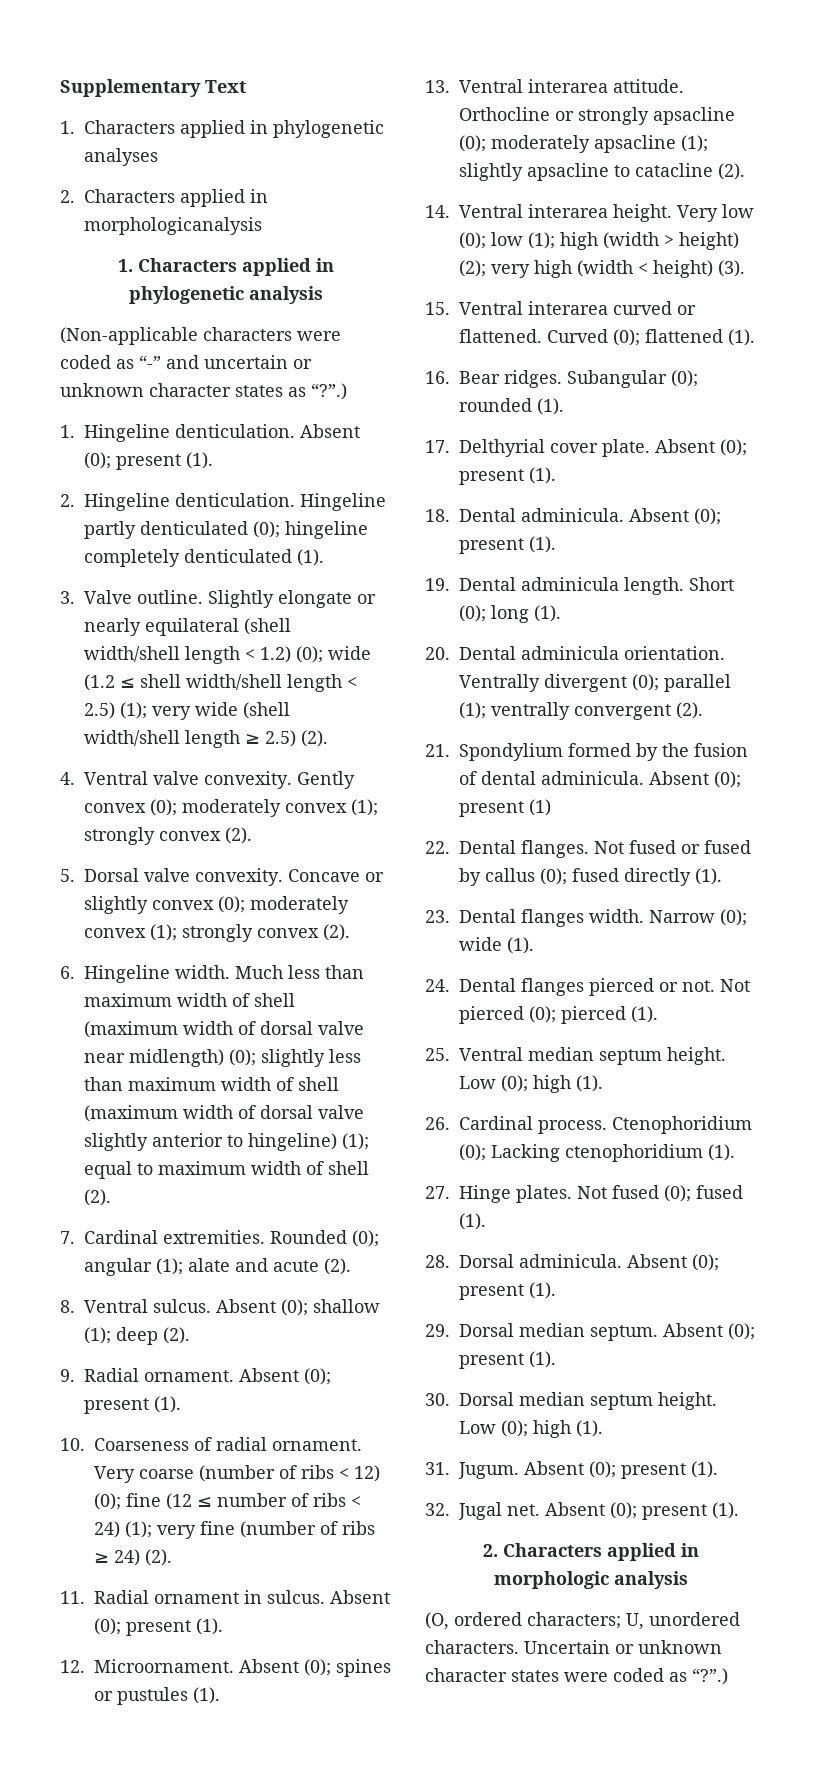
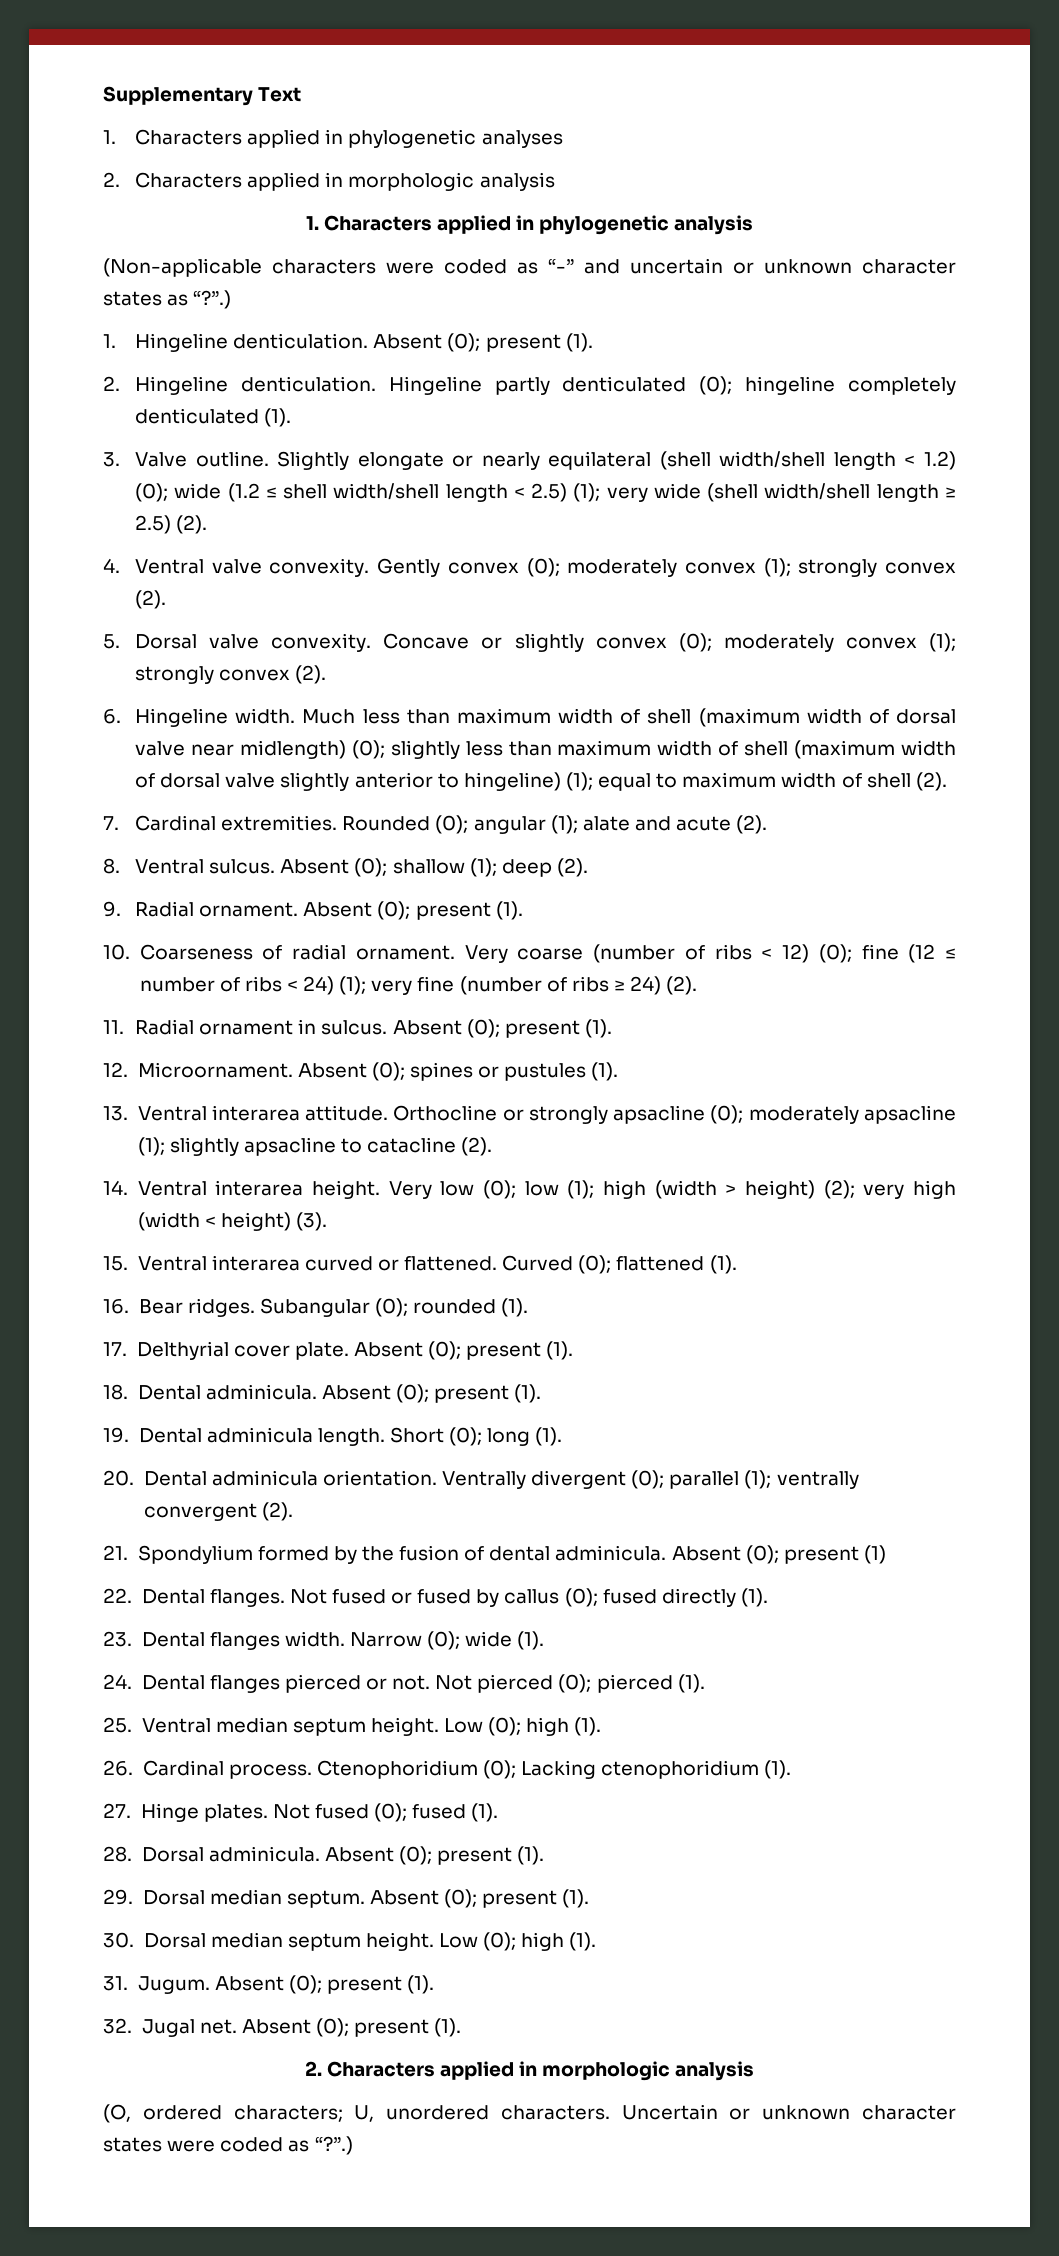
[84,217,263,235] morphologicanalysis -> [348,172,555,191] morphologic analysis

